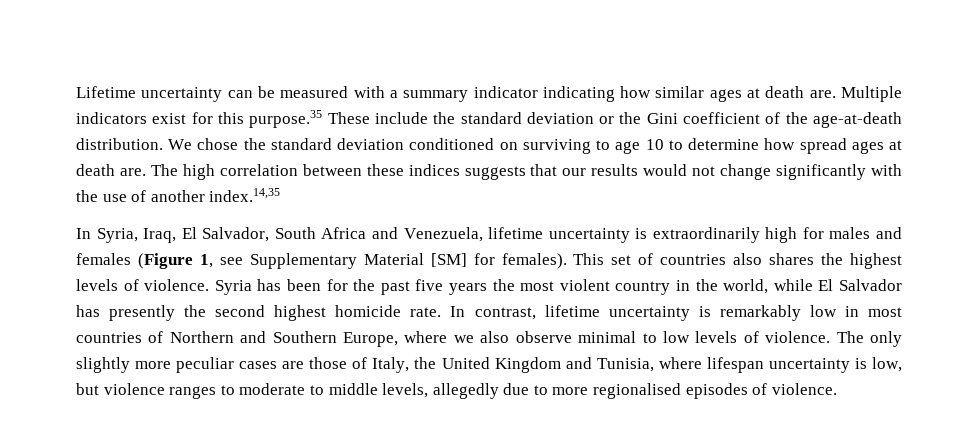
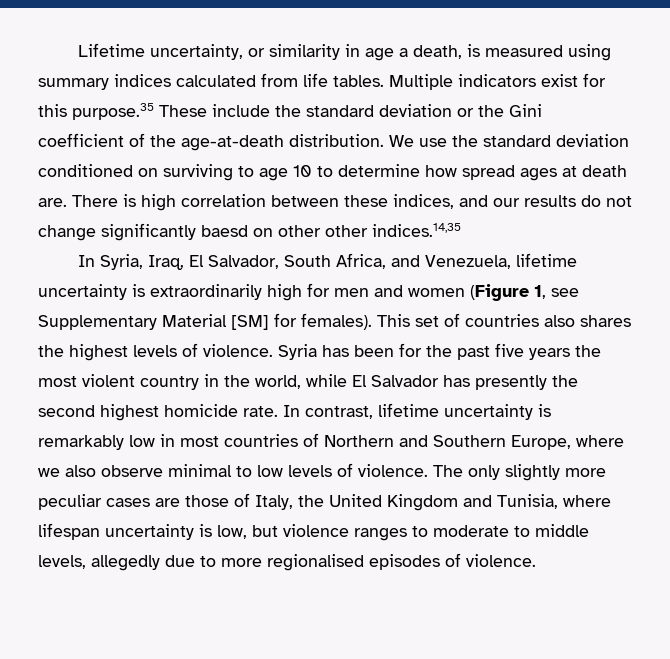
[141,86,836,102] uncertainty can be measured with a summary indicator indicating how similar ages at death are. -> [149,44,611,61] [38,73,384,90] uncertainty, or similarity in age a death, is measured using summary indices calculated from life tables.
[197,138,239,150] chose -> [419,138,447,147] use
[150,164,178,176] The -> [72,194,136,207] There is
[408,164,558,180] indices suggests that -> [393,194,488,209] indices, and
[643,164,688,176] would -> [581,195,601,207] do
[871,164,902,176] [76,188,281,202] with the use of another index.14,35 -> [201,223,461,237] baesd on other other indices.14,35
[321,227,367,239] Africa -> [335,253,386,269] Africa,
[829,227,902,239] [76,253,131,265] males and females -> [334,285,465,297] men and women

